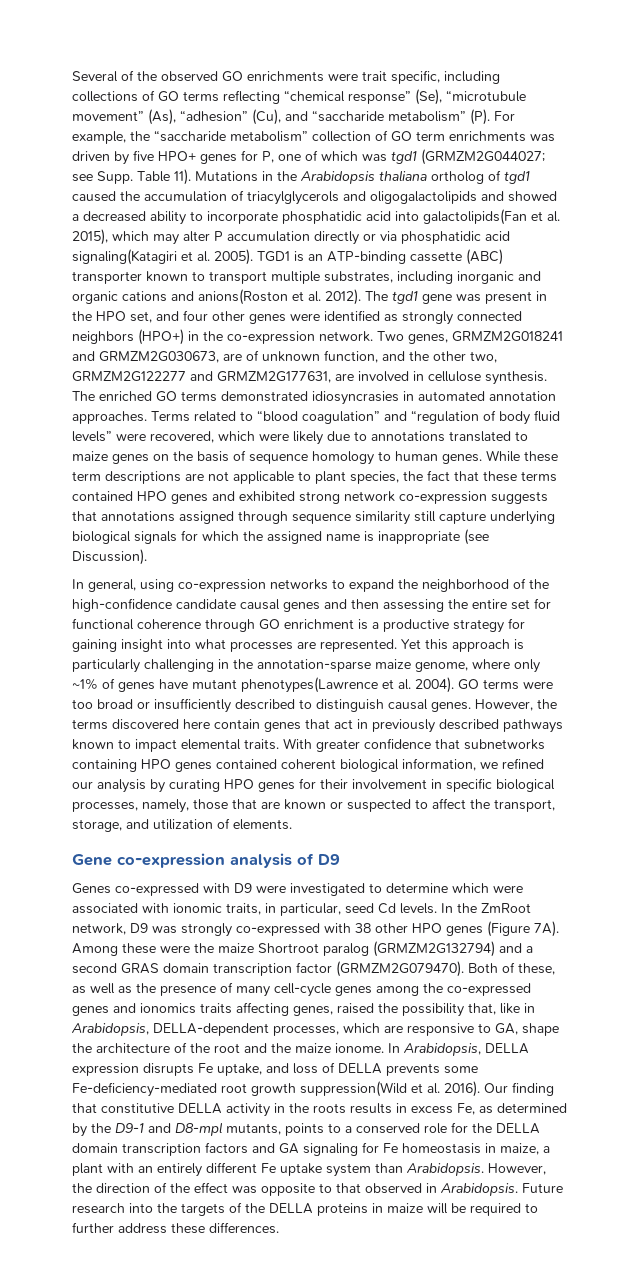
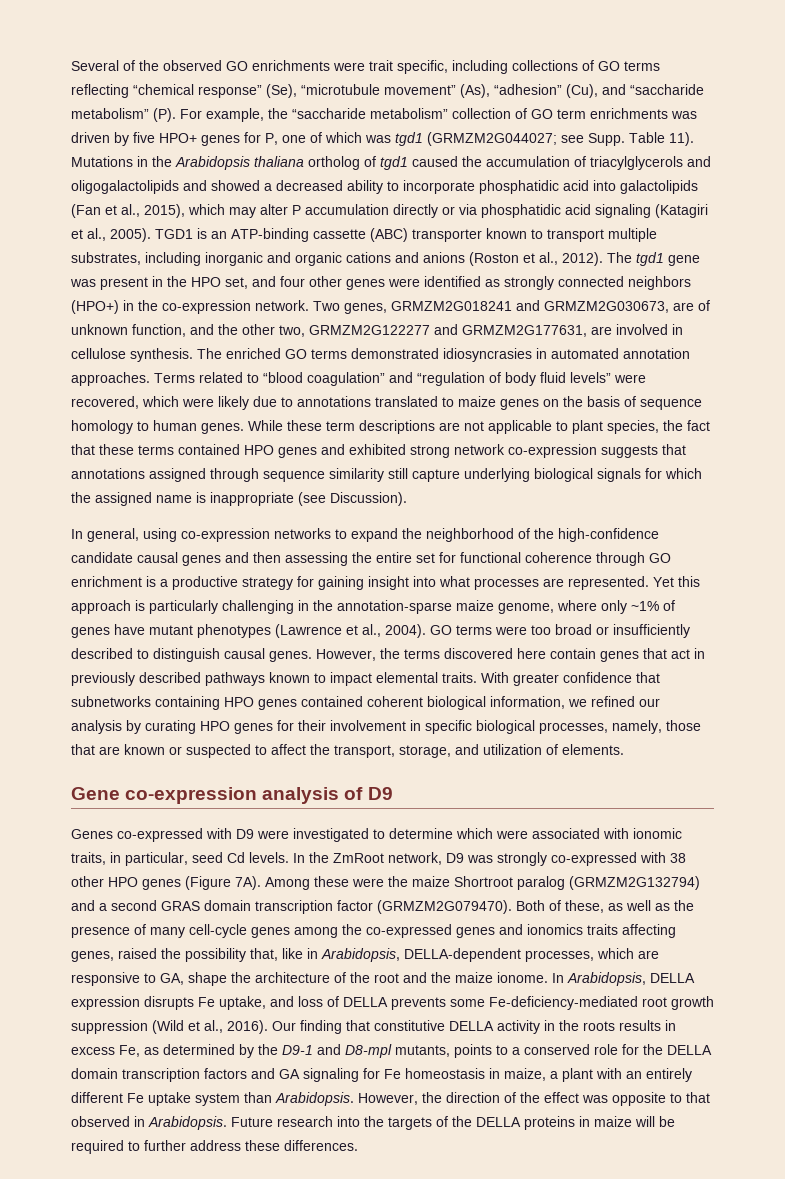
[423,209,560,225] galactolipids(Fan et al. -> [620,180,698,194] [71,204,140,218] galactolipids (Fan et al.,
[72,249,210,265] signaling(Katagiri et al. -> [595,204,708,218] [71,228,106,241] signaling (Katagiri et al.,
[198,289,321,305] anions(Roston et al. -> [423,252,558,266] anions (Roston et al.,
[241,677,411,693] phenotypes(Lawrence et al. -> [197,624,381,638] phenotypes (Lawrence et al.,
[300,1081,440,1097] suppression(Wild et al. -> [71,1020,223,1034] suppression (Wild et al.,

